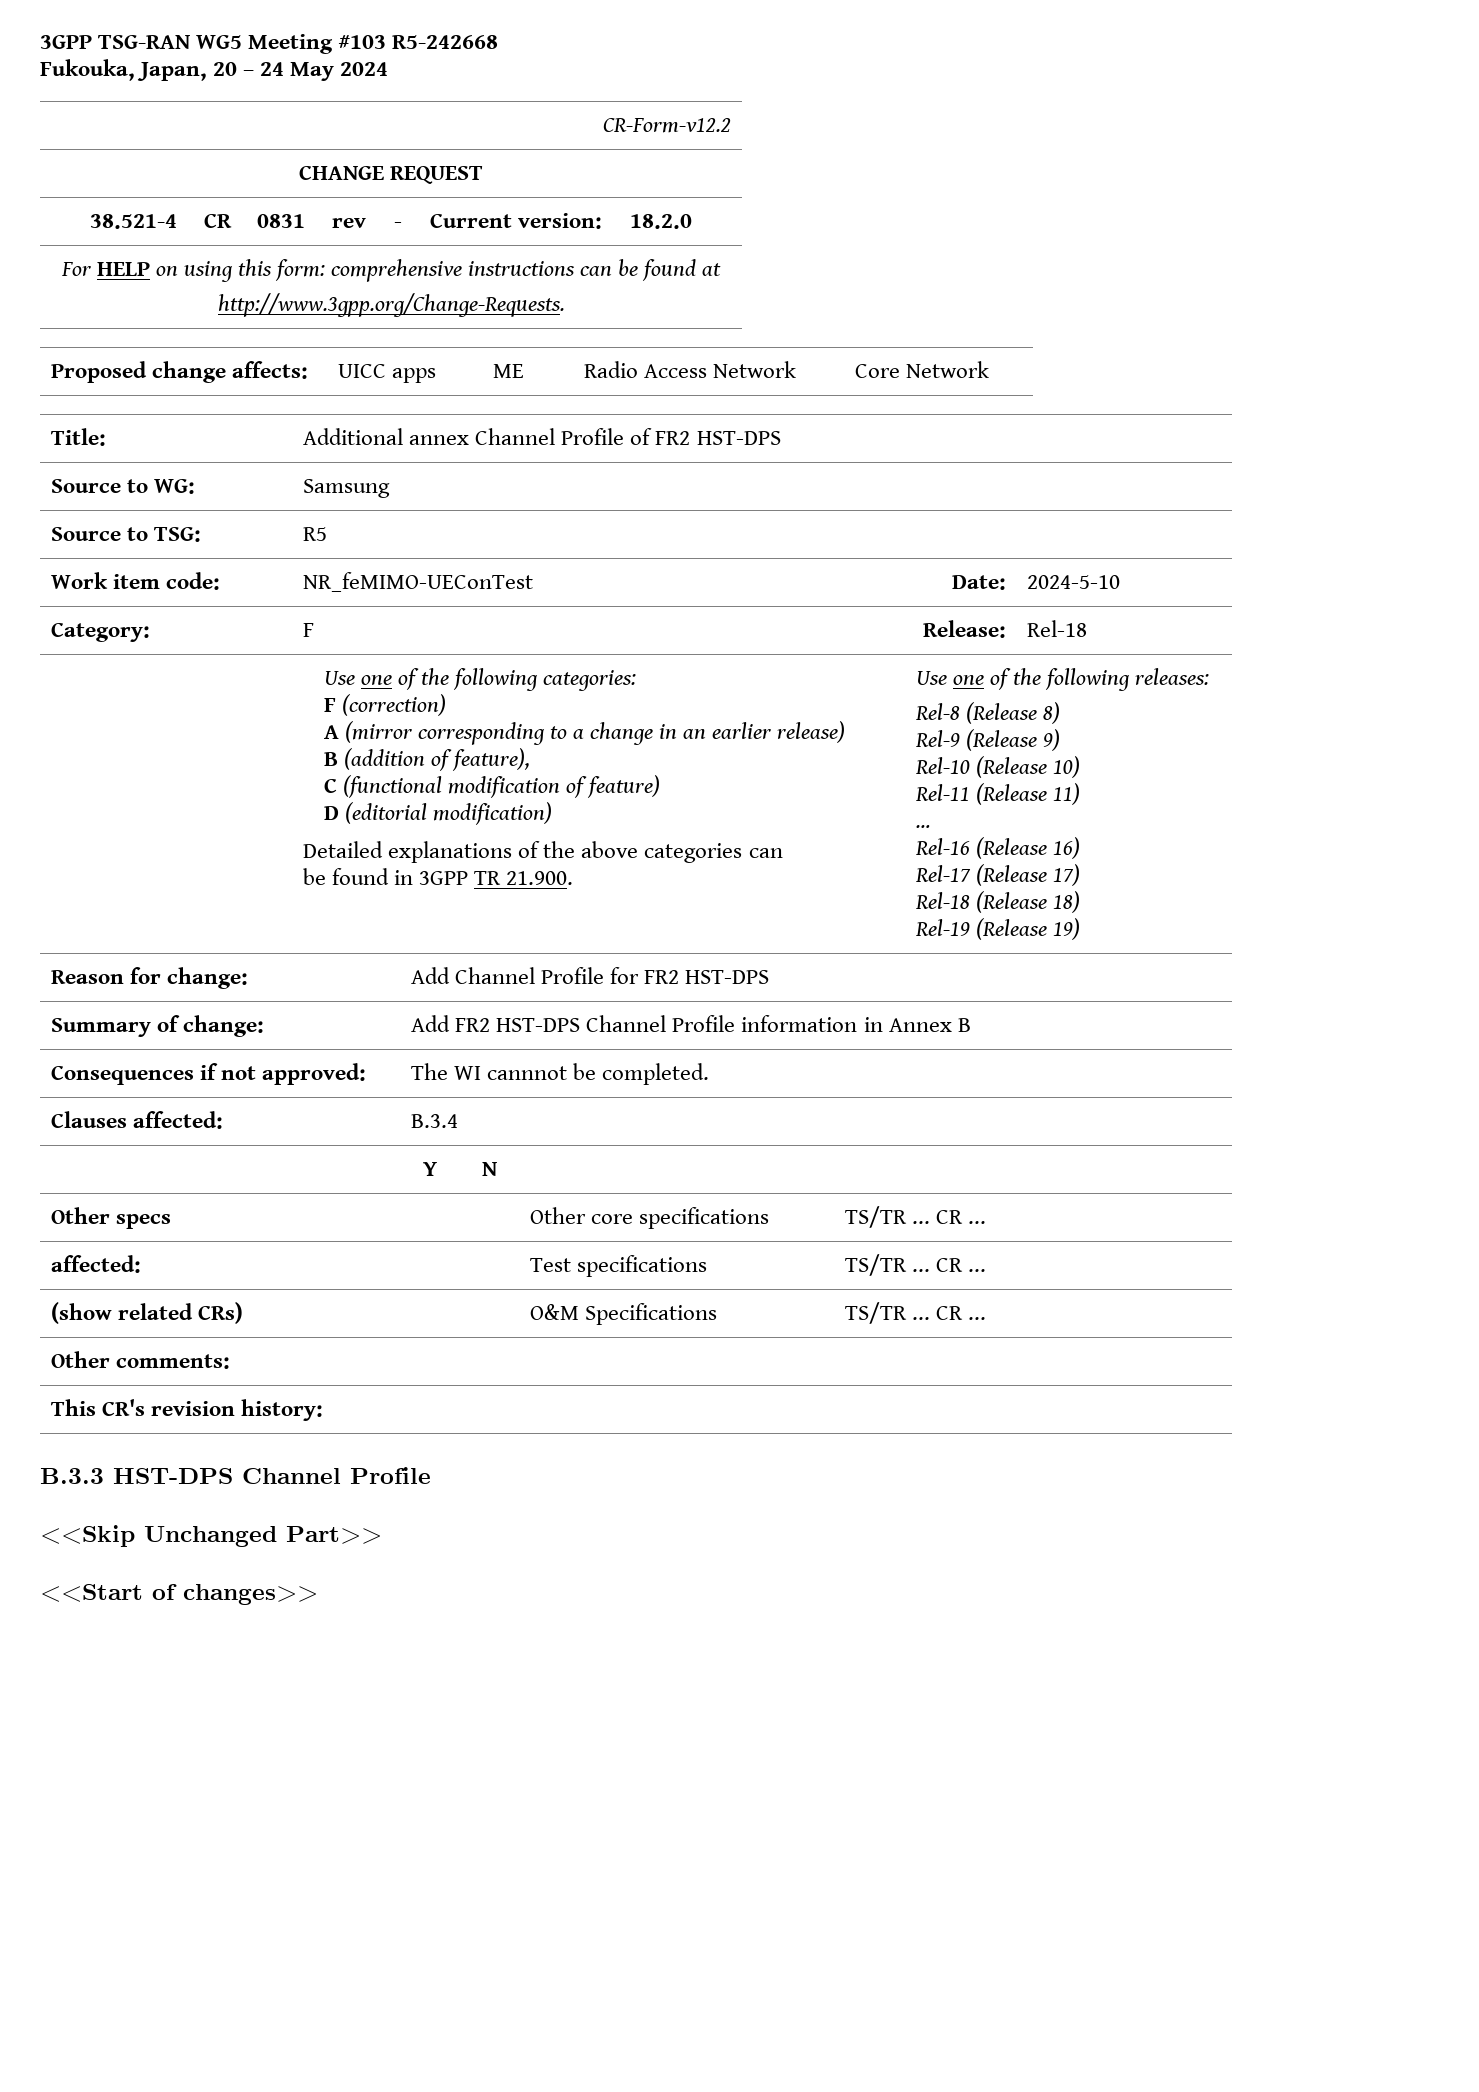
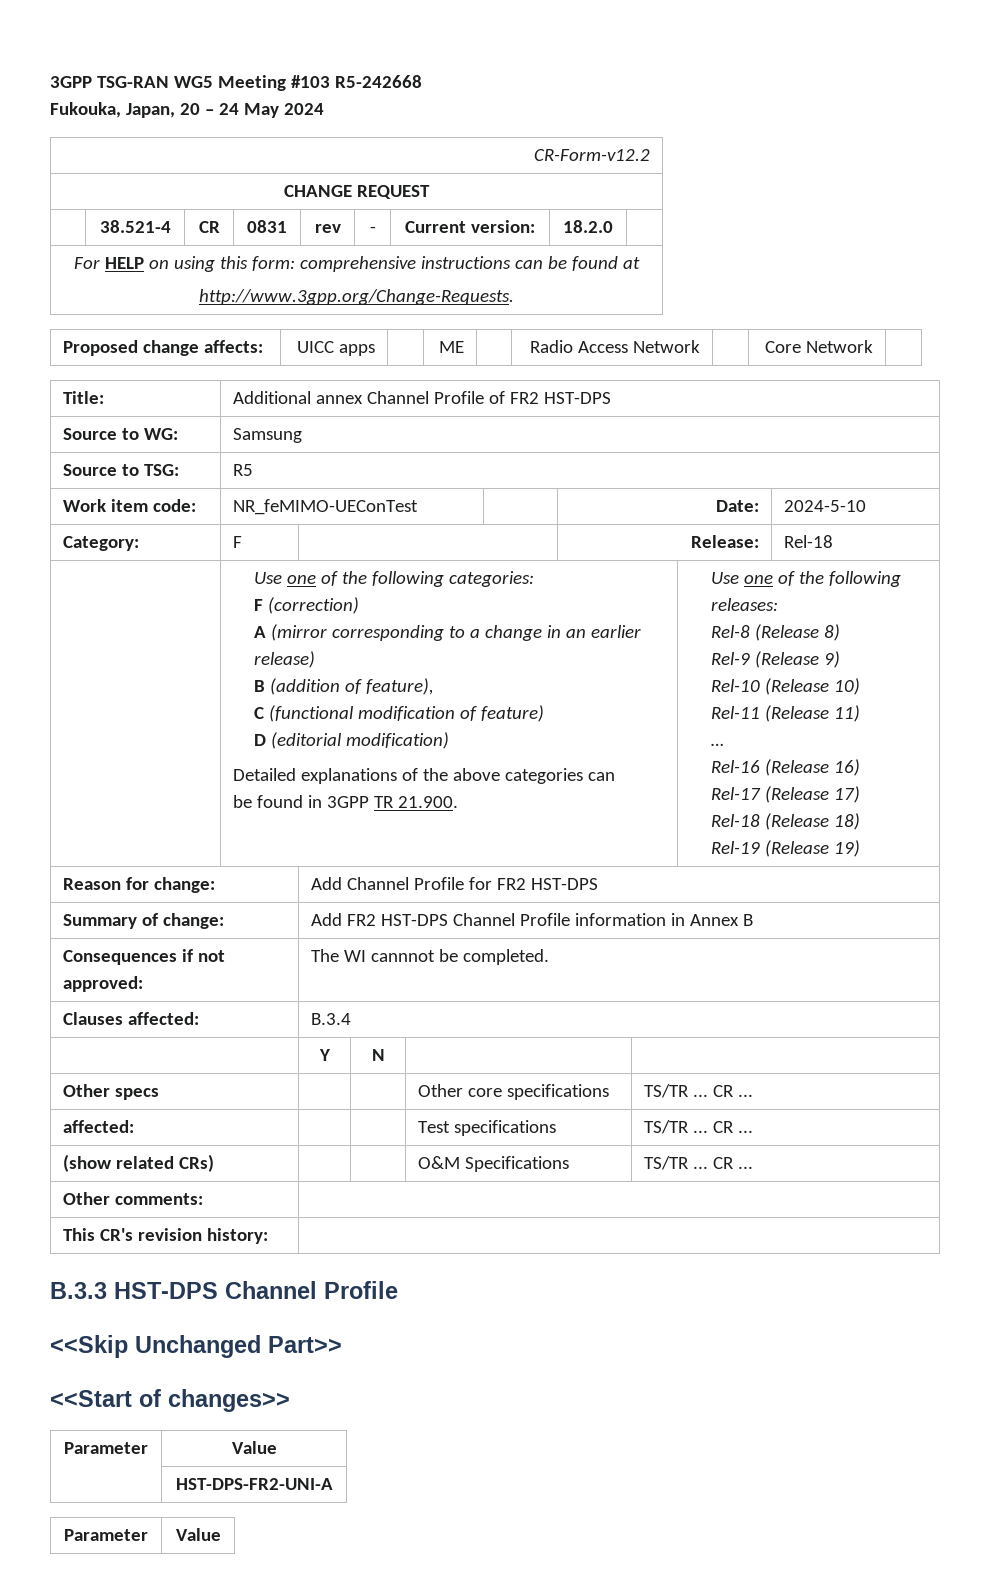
(318, 1594) none -> [64,1442,148,1454] [231,1441,277,1454] [175,1478,333,1490] [64,1529,148,1541] [175,1528,221,1541] // Parameter | Value // | HST-DPS-FR2-UNI-A // Parameter | Value

